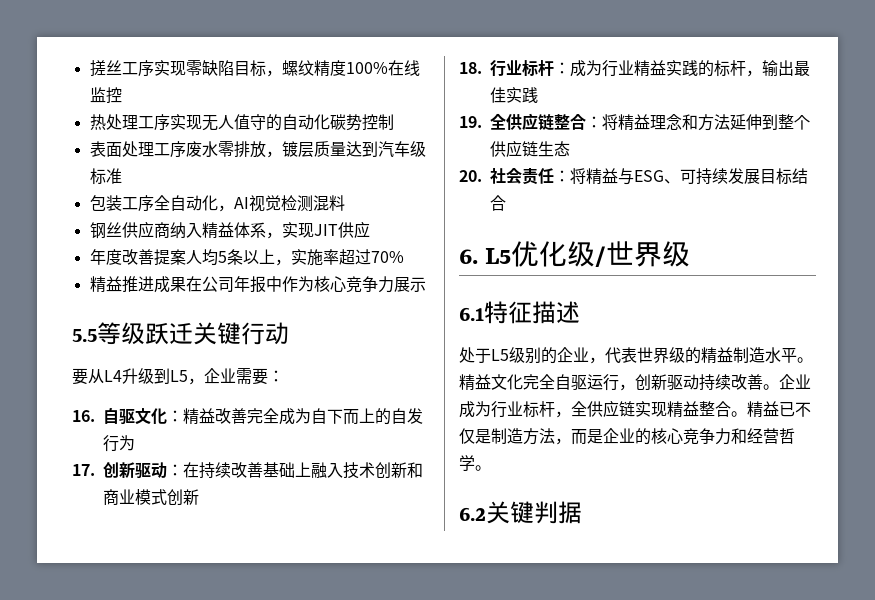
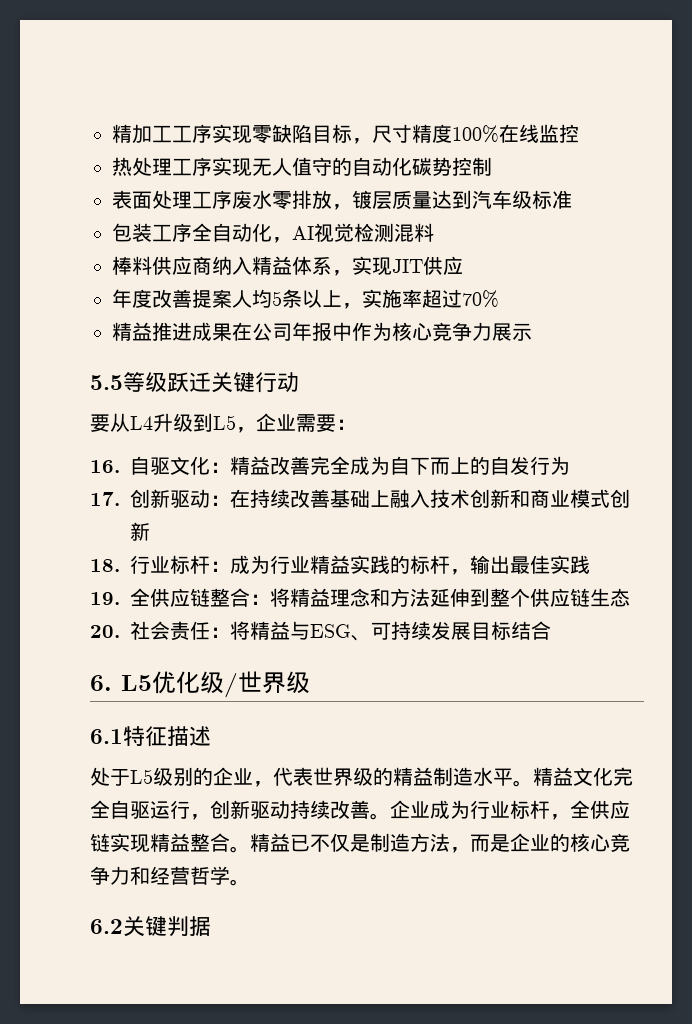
[89,60,122,77] 搓丝 -> [112,124,172,144] 精加工
[281,60,314,76] 螺纹 -> [372,124,412,143] 尺寸
[89,222,122,239] 钢丝 -> [112,256,152,275] 棒料

